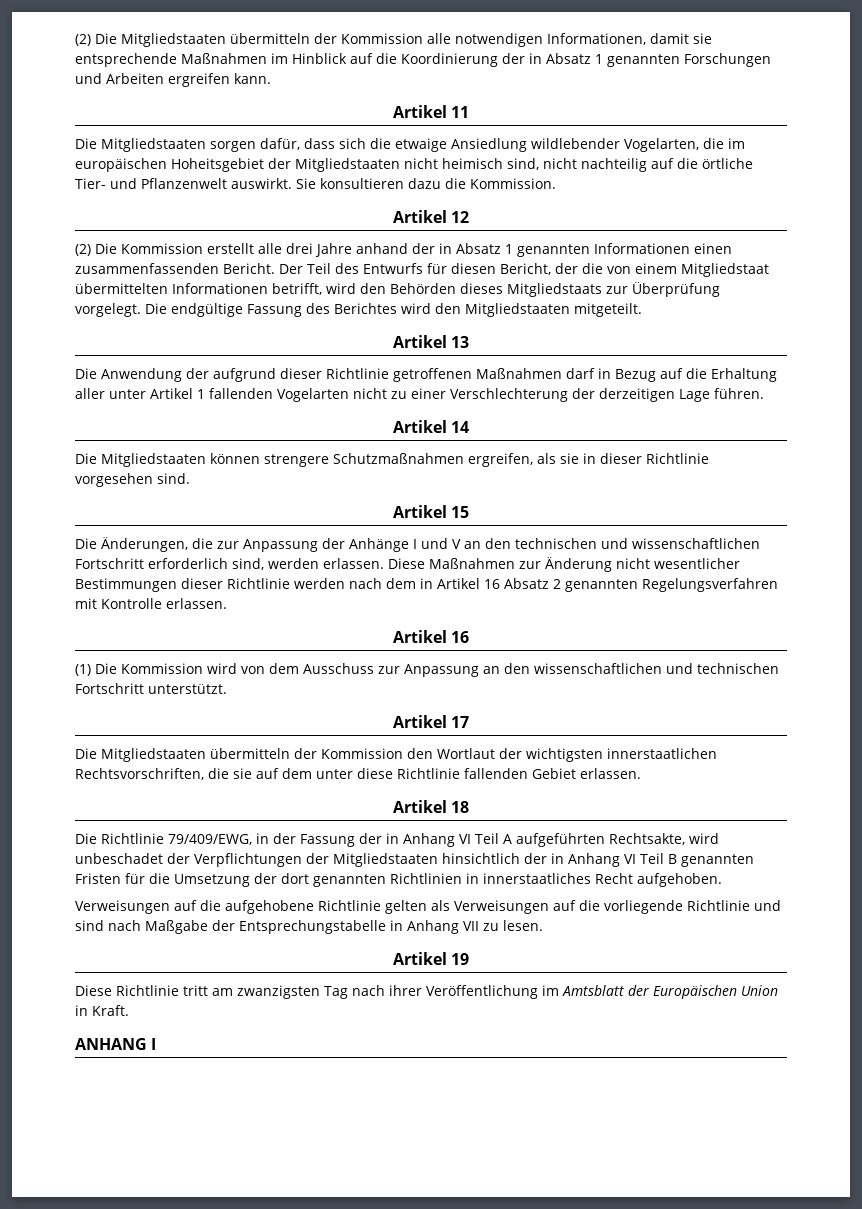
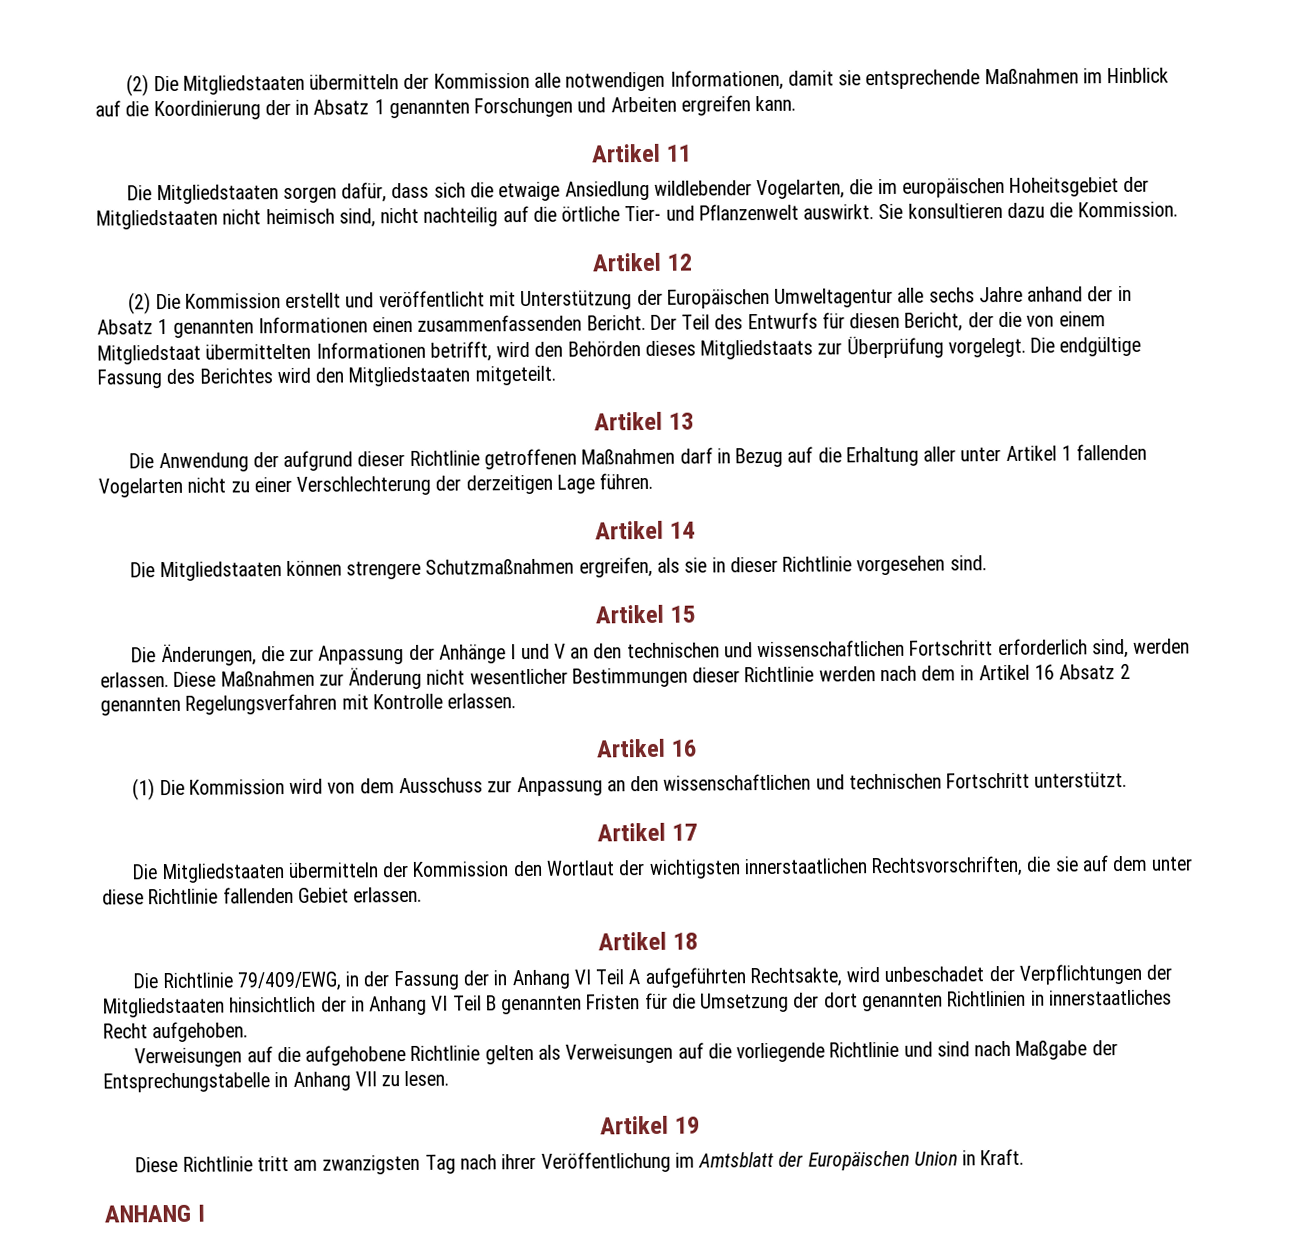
[258,243,313,254] alle drei -> [345,287,975,311] und veröffentlicht mit Unterstützung der Europäischen Umweltagentur alle sechs

